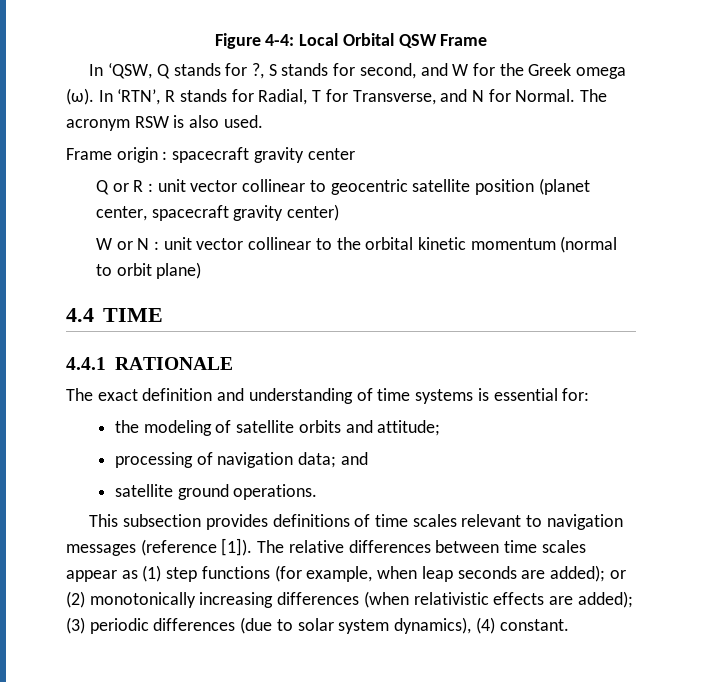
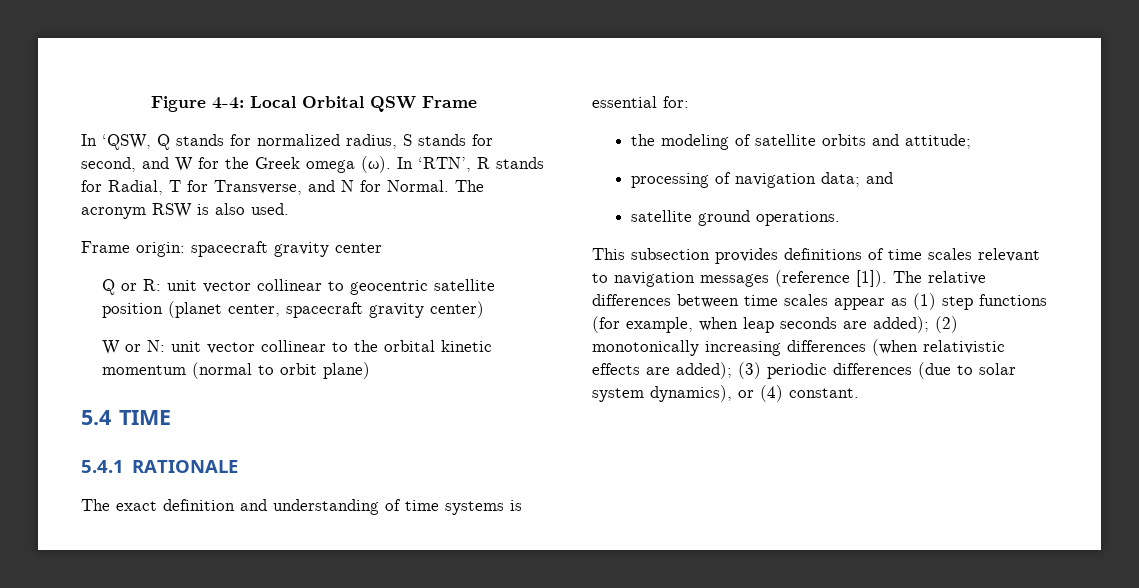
[251,63,264,79] ?, -> [257,134,397,149] normalized radius,
[116,147,168,163] origin : -> [136,242,185,257] origin:
[133,180,153,192] R : -> [142,279,161,291] R:
[137,238,159,250] N : -> [146,340,165,352] N:
[66,308,94,322] 4.4 -> [81,410,111,425] 5.4
[66,357,106,370] 4.4.1 -> [81,460,124,473] 5.4.1
[609,570,626,579] or -> (929, 324) none
(472, 625) none -> [738,390,754,398] or

